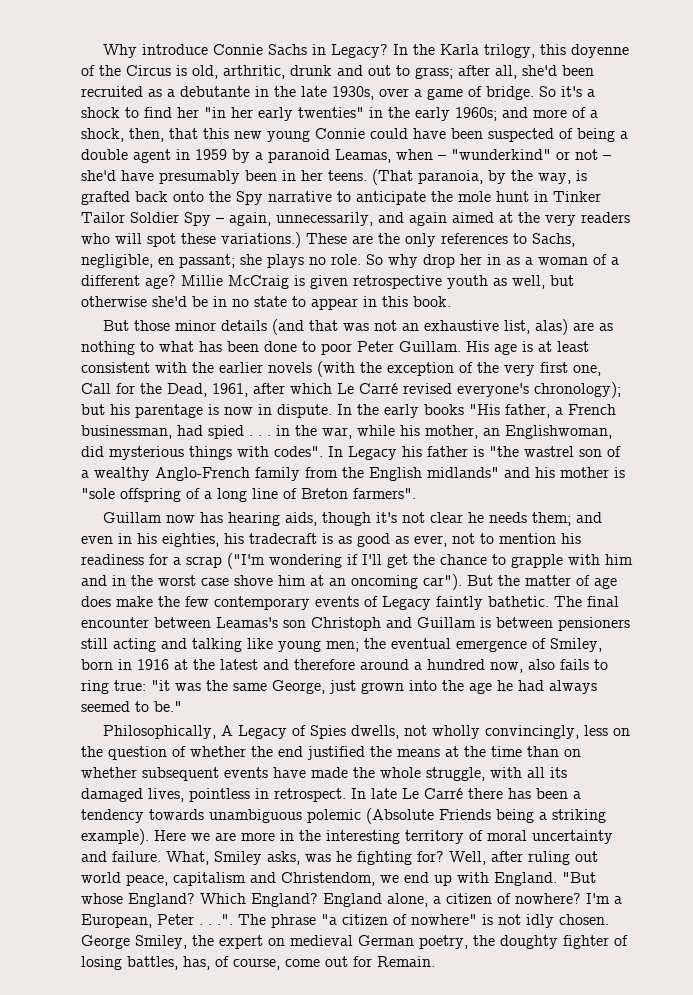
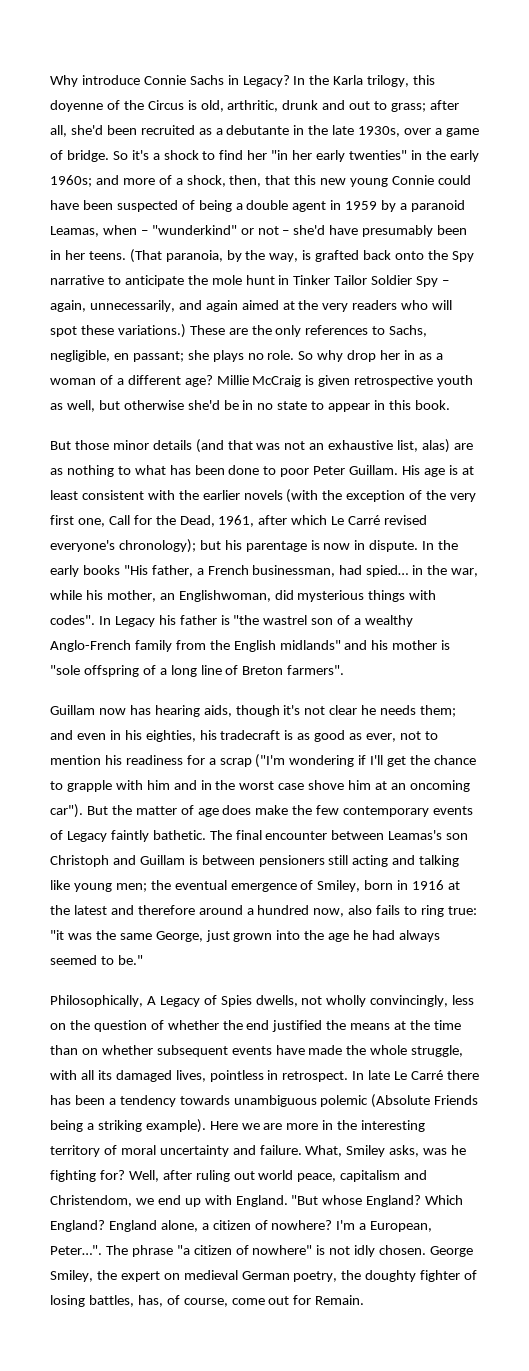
[208,425,271,439] spied . . . -> [366,565,409,577] spied…
[157,914,233,925] Peter . . .". -> [50,1245,102,1255] Peter…".

